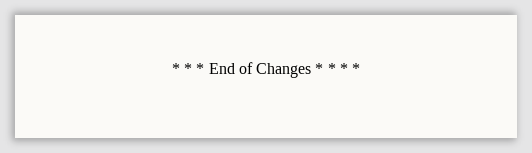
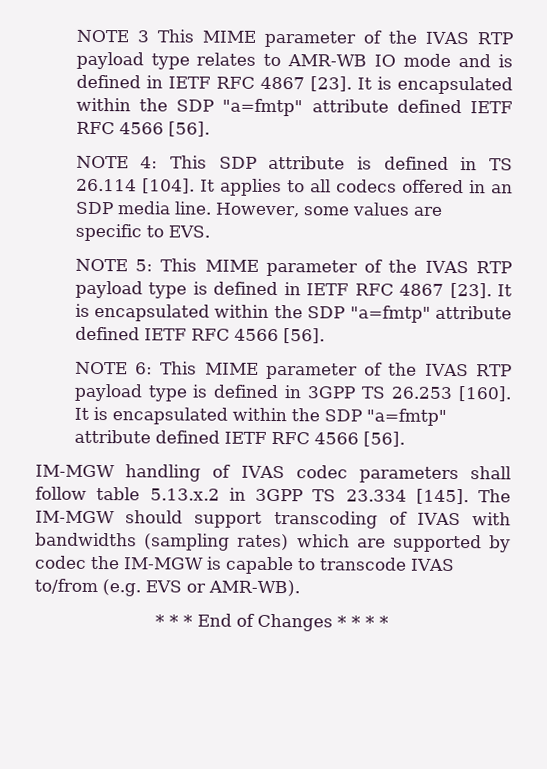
(171, 68) none -> [75,29,514,48] [75,51,514,70] [75,74,514,95] [75,97,513,117] [75,121,210,137] [75,155,514,171] [75,178,514,197] [74,201,442,218] [74,223,210,242] [74,258,513,277] [74,280,512,299] [74,303,513,323] [74,326,325,344] [74,361,513,380] [73,383,512,402] [73,406,447,426] [73,429,405,447] [35,464,511,484] [35,486,511,505] [35,510,511,529] [35,532,512,553] [34,555,455,575] [34,578,300,597] NOTE 3 This MIME parameter of the IVAS RTP payload type relates to AMR-WB IO mode and is defined in IETF RFC 4867 [23]. It is encapsulated within the SDP "a=fmtp" attribute defined IETF RFC 4566 [56]. // NOTE 4: This SDP attribute is defined in TS 26.114 [104]. It applies to all codecs offered in an SDP media line. However, some values are specific to EVS. // NOTE 5: This MIME parameter of the IVAS RTP payload type is defined in IETF RFC 4867 [23]. It is encapsulated within the SDP "a=fmtp" attribute defined IETF RFC 4566 [56]. // NOTE 6: This MIME parameter of the IVAS RTP payload type is defined in 3GPP TS 26.253 [160]. It is encapsulated within the SDP "a=fmtp" attribute defined IETF RFC 4566 [56]. // IM-MGW handling of IVAS codec parameters shall follow table 5.13.x.2 in 3GPP TS 23.334 [145]. The IM-MGW should support transcoding of IVAS with bandwidths (sampling rates) which are supported by codec the IM-MGW is capable to transcode IVAS to/from (e.g. EVS or AMR-WB). //

